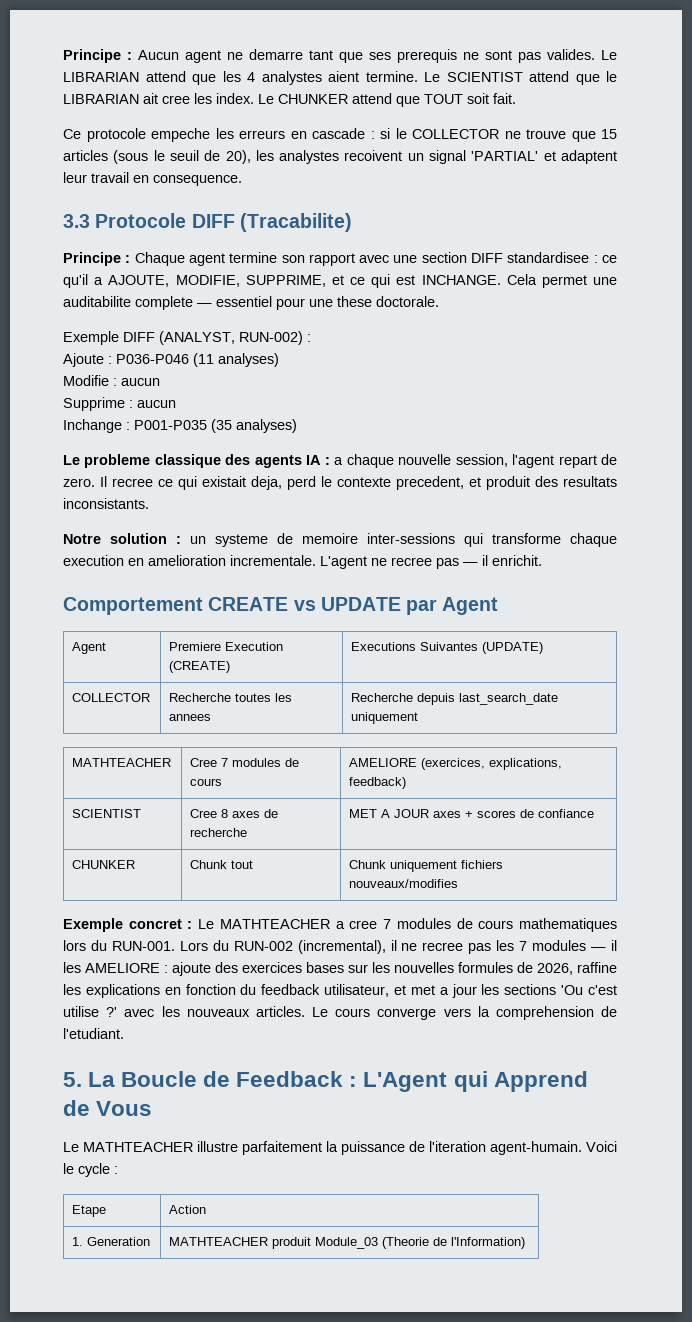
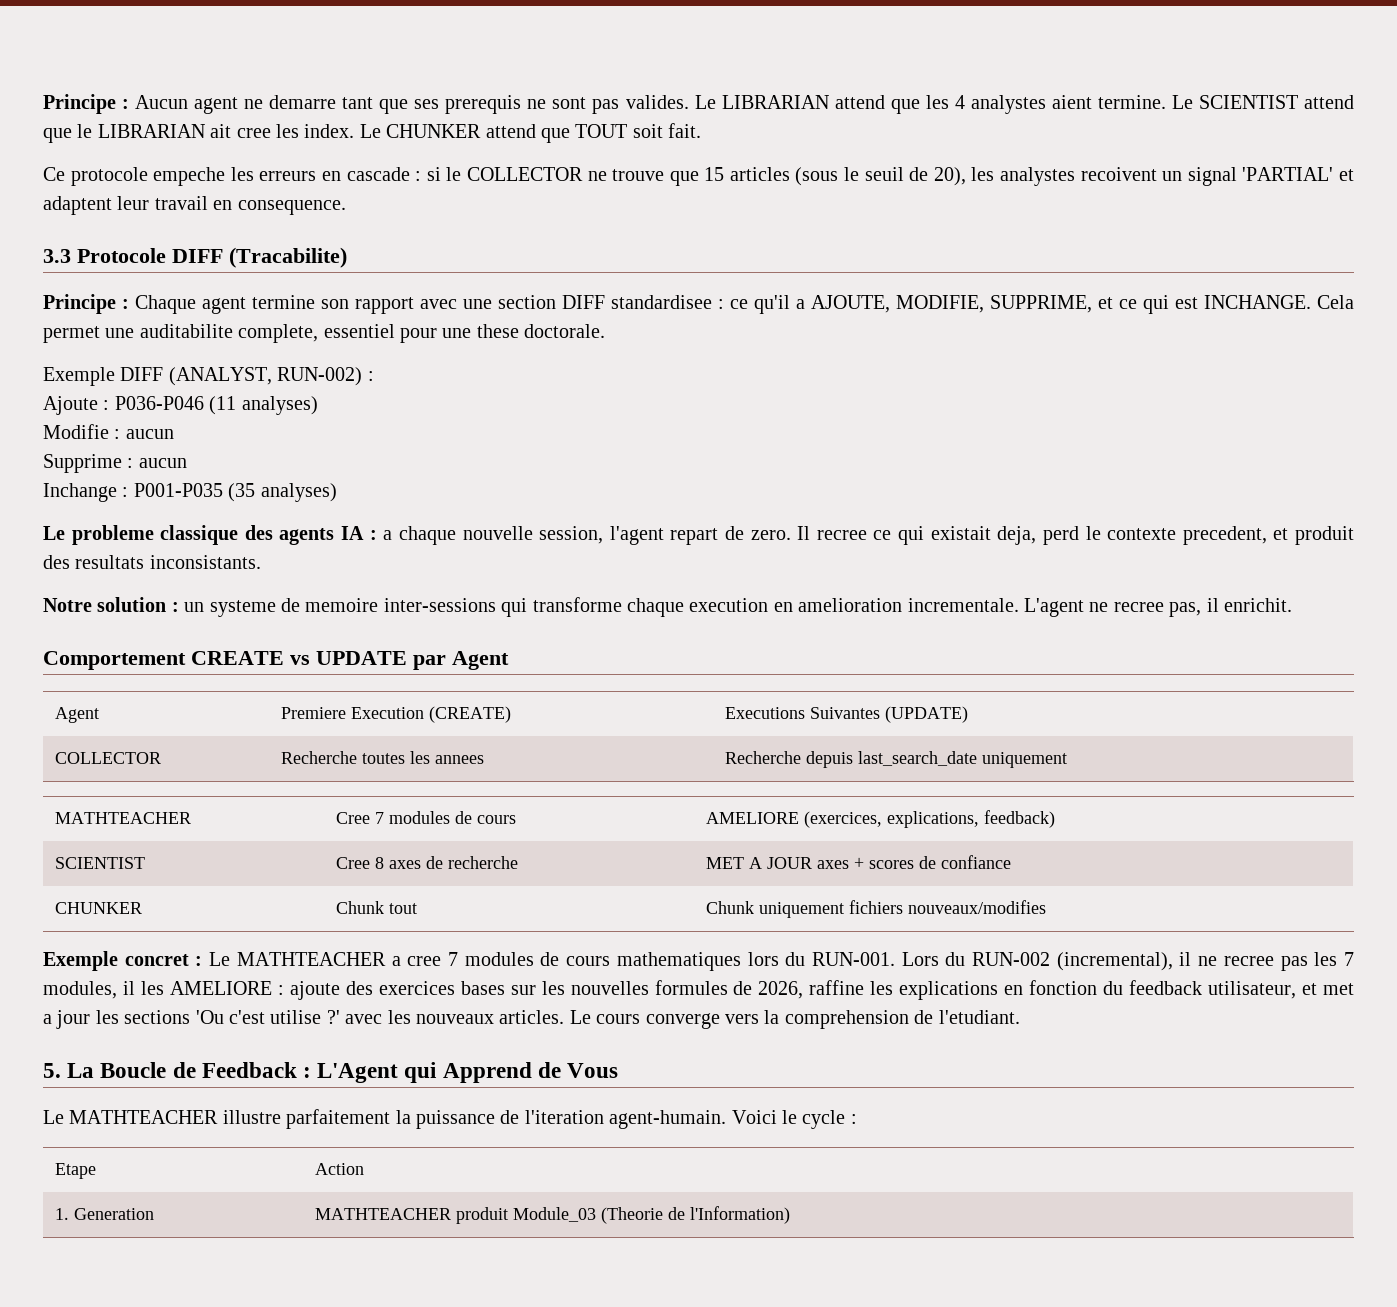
[135,296,212,310] complete — -> [238,324,319,343] complete,
[436,558,478,569] pas — -> [1169,602,1202,617] pas,
[532,940,607,951] modules — -> [43,981,117,999] modules,

